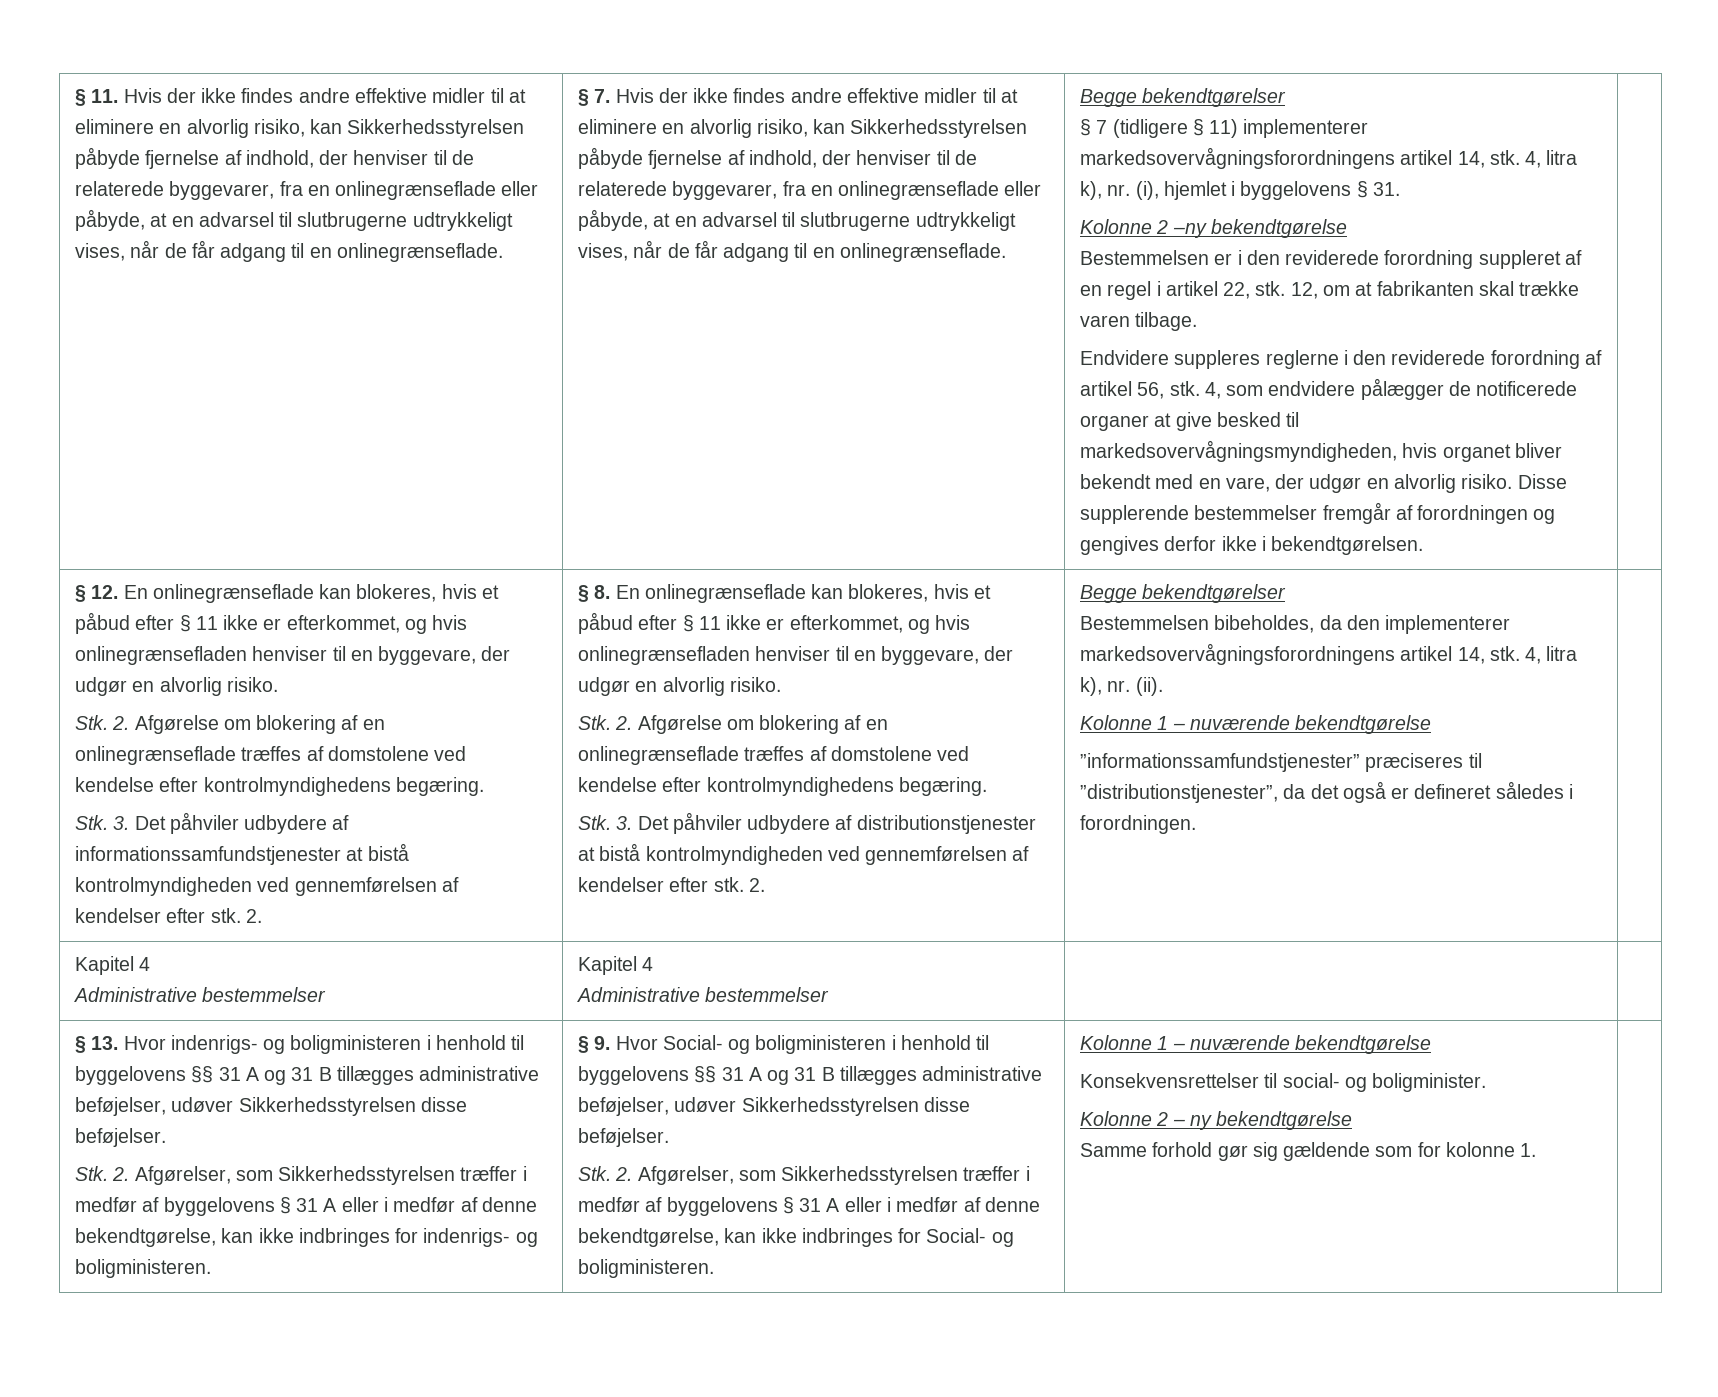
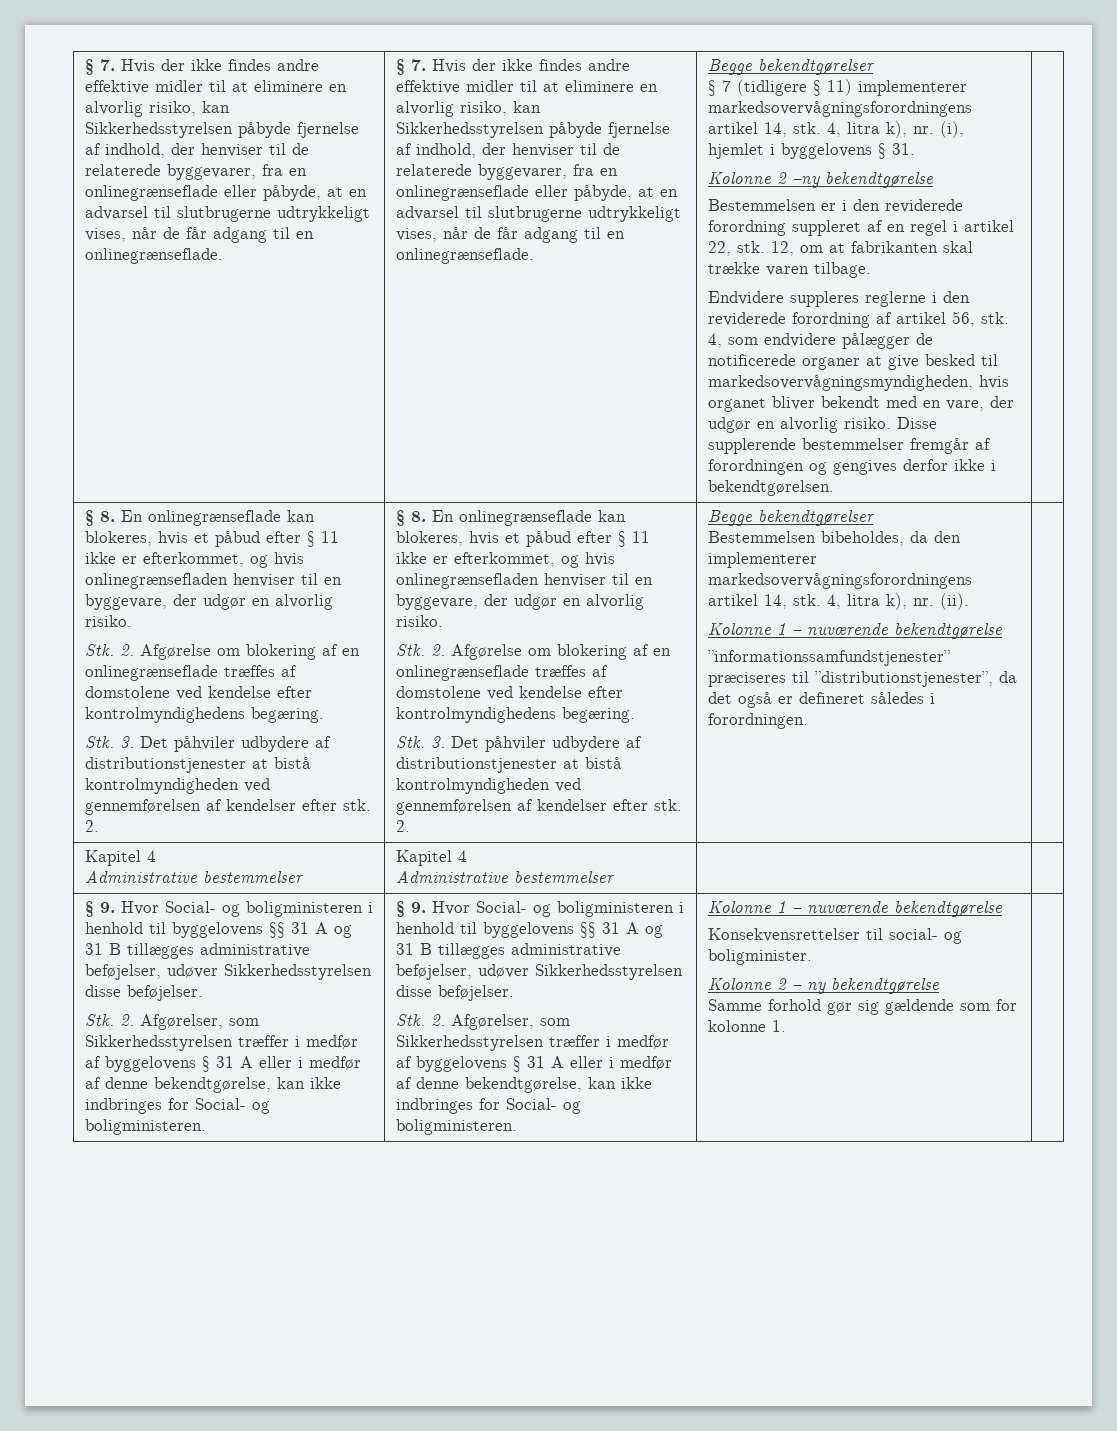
[75,89,119,106] § 11. -> [84,59,115,75] § 7.
[91,585,119,599] 12. -> [99,511,115,522] 8.
[75,846,342,865] informationssamfundstjenester -> [84,757,246,773] distributionstjenester
[91,1035,258,1054] 13. Hvor indenrigs- -> [99,901,216,915] 9. Hvor Social-
[423,1228,511,1247] indenrigs- -> [194,1098,246,1110] Social-

